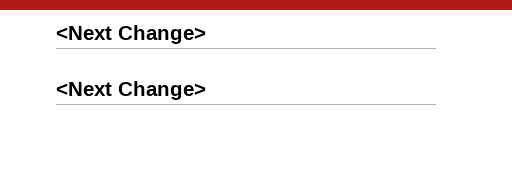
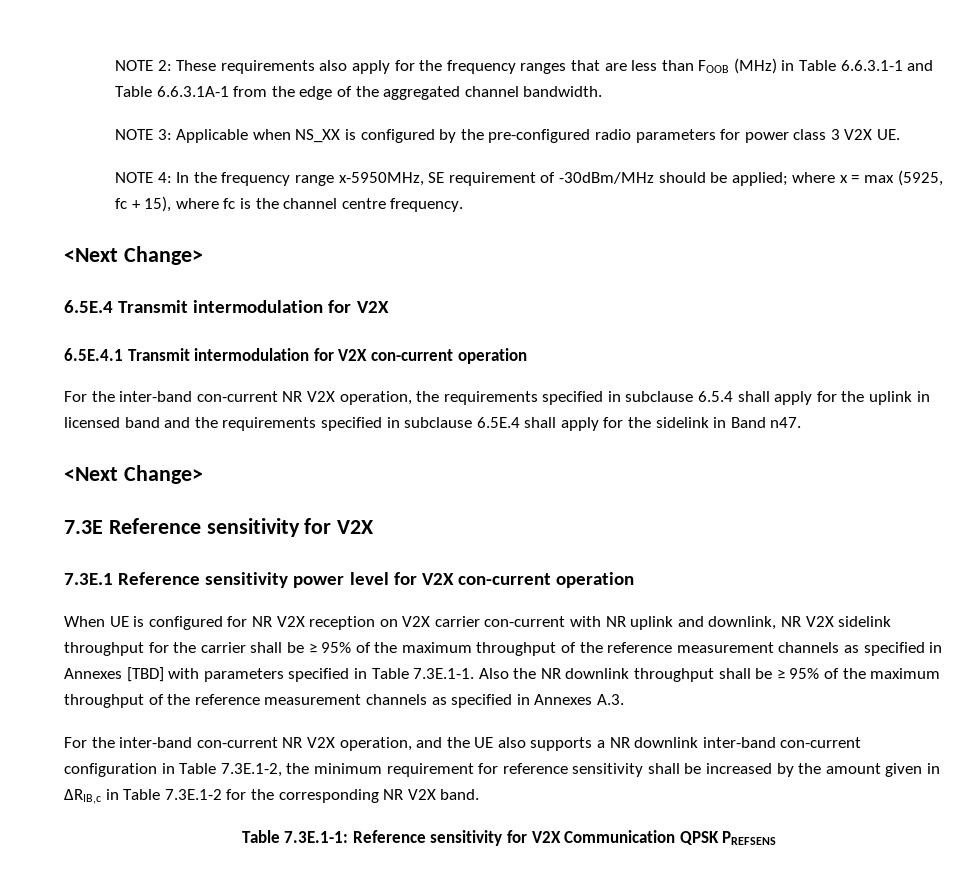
[56,25,206,44] [56,81,206,100] <Next Change> // <Next Change> -> [115,58,934,74] [115,86,603,100] [115,129,901,143] [115,170,943,186] [115,196,464,212] [64,246,203,265] [64,300,389,313] [64,348,527,364] [64,391,930,405] [64,417,802,431] [64,465,203,484] [64,518,375,537] [64,572,635,588] [64,616,892,630] [64,642,943,656] [64,667,941,682] [64,694,624,708] [64,737,862,751] [64,763,941,777] [64,789,480,804] [241,830,777,846] NOTE 2: These requirements also apply for the frequency ranges that are less than FOOB (MHz) in Table 6.6.3.1-1 and Table 6.6.3.1A-1 from the edge of the aggregated channel bandwidth. // NOTE 3: Applicable when NS_XX is configured by the pre-configured radio parameters for power class 3 V2X UE. // NOTE 4: In the frequency range x-5950MHz, SE requirement of -30dBm/MHz should be applied; where x = max (5925, fc + 15), where fc is the channel centre frequency. // <Next Change> // 6.5E.4 Transmit intermodulation for V2X // 6.5E.4.1 Transmit intermodulation for V2X con-current operation // For the inter-band con-current NR V2X operation, the requirements specified in subclause 6.5.4 shall apply for the uplink in licensed band and the requirements specified in subclause 6.5E.4 shall apply for the sidelink in Band n47. // <Next Change> // 7.3E Reference sensitivity for V2X // 7.3E.1 Reference sensitivity power level for V2X con-current operation // When UE is configured for NR V2X reception on V2X carrier con-current with NR uplink and downlink, NR V2X sidelink throughput for the carrier shall be ≥ 95% of the maximum throughput of the reference measurement channels as specified in Annexes [TBD] with parameters specified in Table 7.3E.1-1. Also the NR downlink throughput shall be ≥ 95% of the maximum throughput of the reference measurement channels as specified in Annexes A.3. // For the inter-band con-current NR V2X operation, and the UE also supports a NR downlink inter-band con-current configuration in Table 7.3E.1-2, the minimum requirement for reference sensitivity shall be increased by the amount given in ΔRIB,c in Table 7.3E.1-2 for the corresponding NR V2X band. // Table 7.3E.1-1: Reference sensitivity for V2X Communication QPSK PREFSENS

